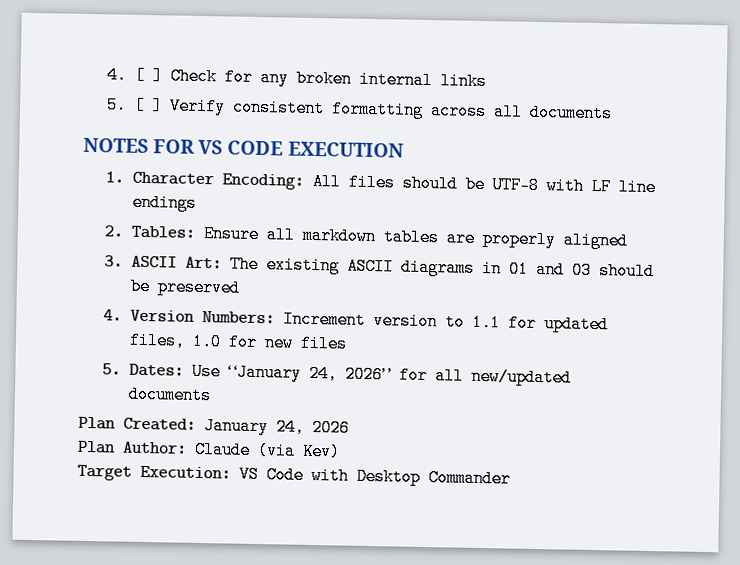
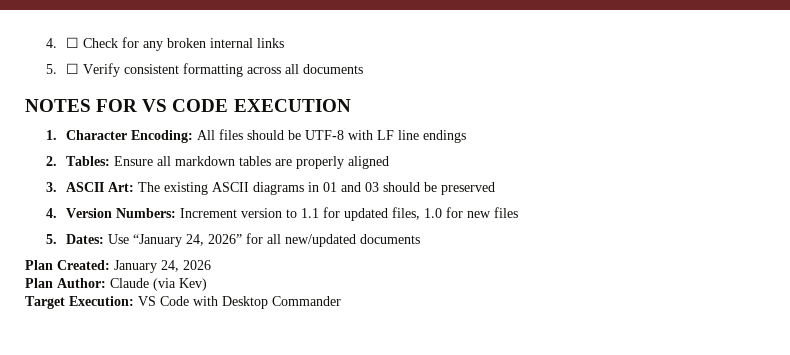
[106,66,163,85] 4. [ ] -> [45,37,80,48] 4. ☐
[132,96,163,115] [ ] -> [66,63,80,74] ☐

